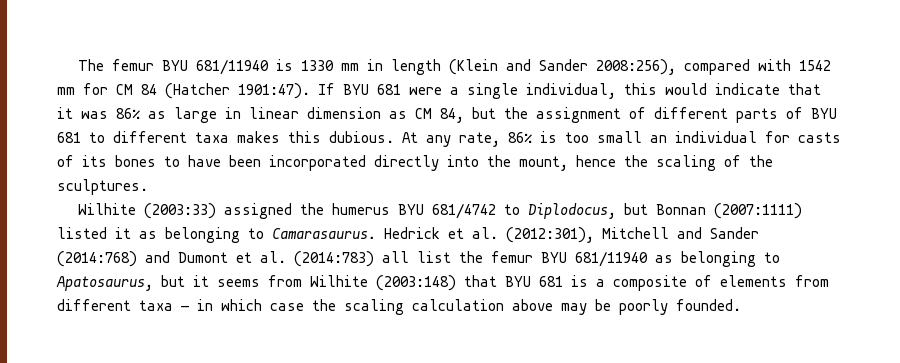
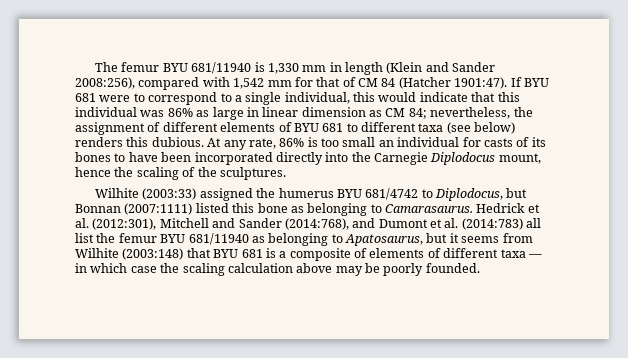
[300,60,334,71] 1330 -> [267,63,299,74] 1,330
[798,60,831,71] 1542 -> [233,78,265,89] 1,542
(108, 89) none -> [316,77,356,87] that of
(442, 91) none -> [133,92,232,105] to correspond to
[57,107,73,119] it -> [497,92,520,102] [75,107,137,117] this individual
[440,107,496,123] 84, but -> [408,107,511,119] 84; nevertheless,
[736,108,778,123] parts -> [220,122,276,132] elements
[237,131,280,143] makes -> [446,122,516,134] [75,137,123,147] (see below) renders
(511, 161) none -> [374,152,496,165] Carnegie Diplodocus
[115,227,131,239] it -> [232,203,288,213] this bone
[57,251,137,267] (2014:768) -> [284,218,349,230] (2014:768),
[795,275,829,287] from -> [427,248,441,258] of

